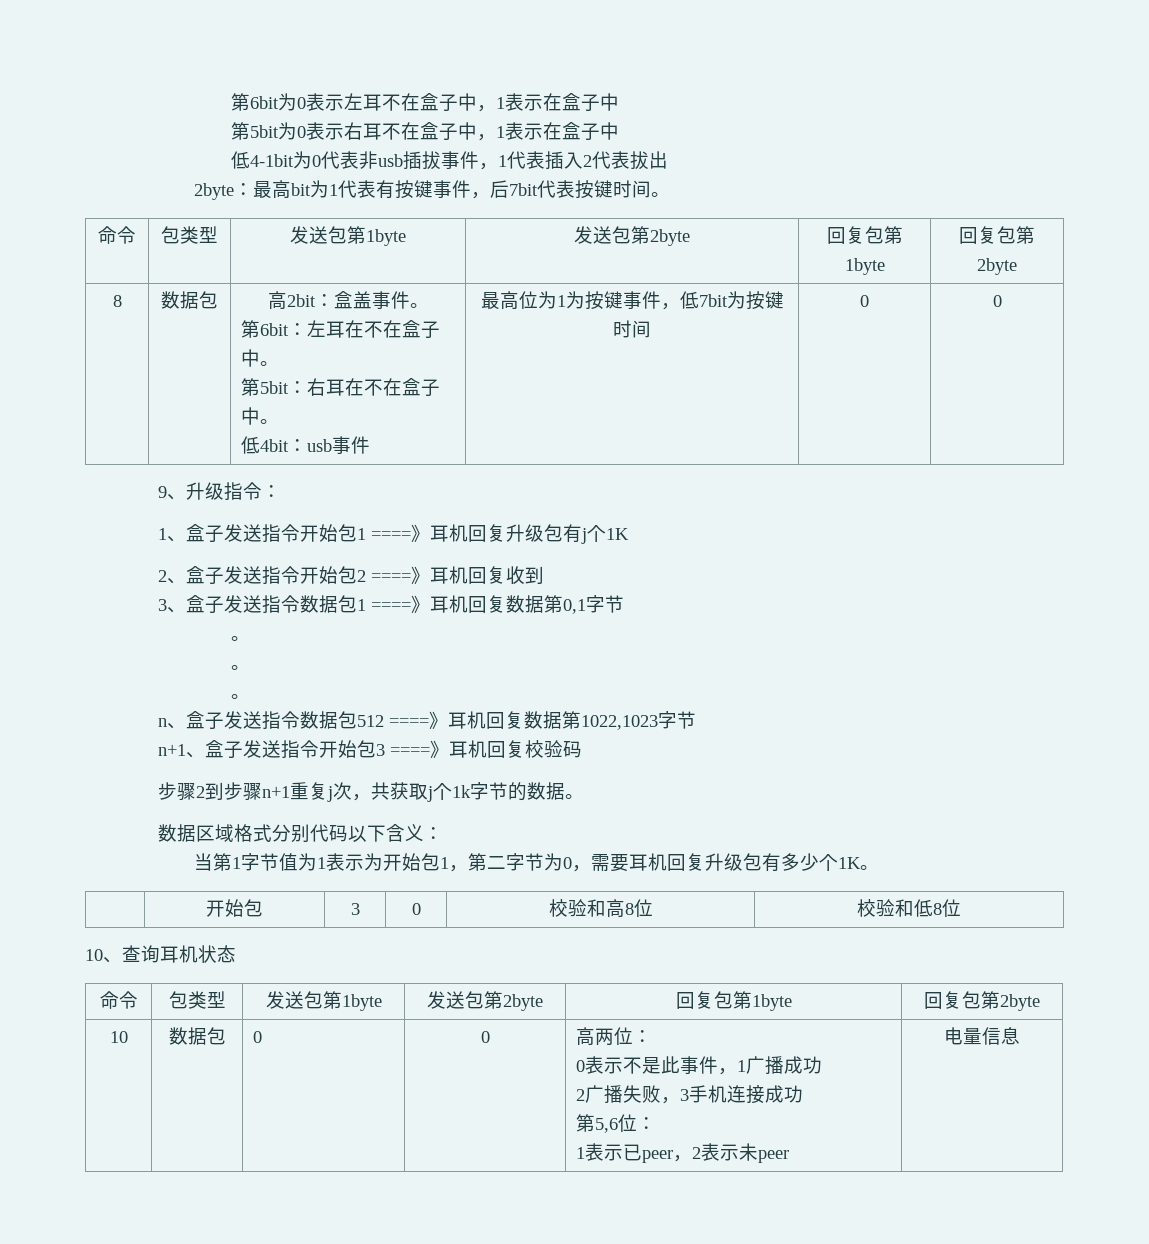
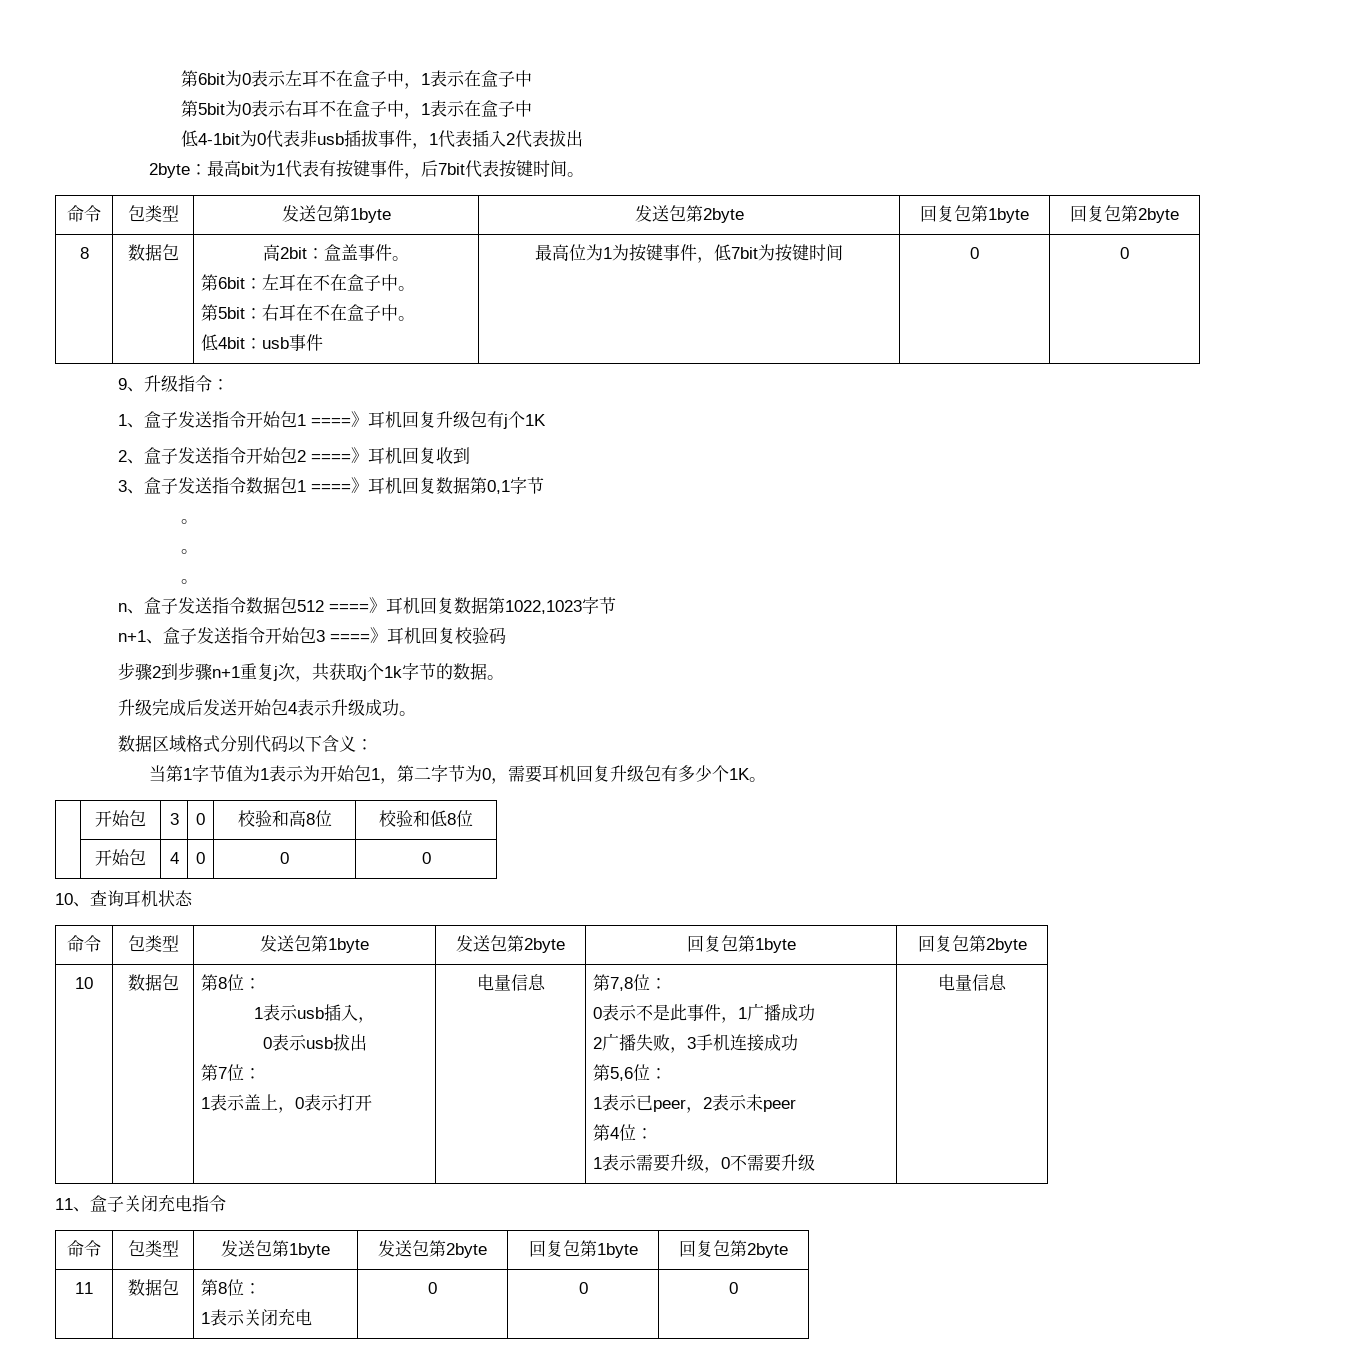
(584, 796) none -> [117,699,416,716] // 升级完成后发送开始包4表示升级成功。
(961, 908) none -> [95,849,146,866] [169,852,179,864] [196,852,205,864] [280,852,289,864] [421,852,431,864] // | 开始包 | 4 | 0 | 0 | 0
[252,1031,262,1043] [480,1031,490,1043] [575,1027,614,1046] 0 | 0 | 高两 -> [201,974,262,991] [254,1004,376,1023] [262,1034,367,1051] [201,1064,262,1081] [201,1094,373,1113] [476,974,546,991] [593,974,634,991] 第8位： // 1表示usb插入， // 0表示usb拔出 // 第7位： // 1表示盖上，0表示打开 | 电量信息 | 第7,8
[944,1027,1020,1045] | 电量信息 -> [593,1124,654,1141] [593,1154,816,1173] [938,974,1007,991] [55,1194,226,1212] [67,1240,101,1257] [127,1240,179,1257] [221,1240,330,1258] [378,1240,488,1258] [528,1240,638,1258] [679,1240,788,1258] [75,1282,93,1294] [127,1279,179,1296] [201,1279,262,1296] [201,1308,313,1326] [428,1282,438,1294] [578,1282,588,1294] [729,1282,738,1294] // 第4位： // 1表示需要升级，0不需要升级 | 电量信息 // 11、盒子关闭充电指令 // 命令 | 包类型 | 发送包第1byte | 发送包第2byte | 回复包第1byte | 回复包第2byte // 11 | 数据包 | 第8位： // 1表示关闭充电 | 0 | 0 | 0

